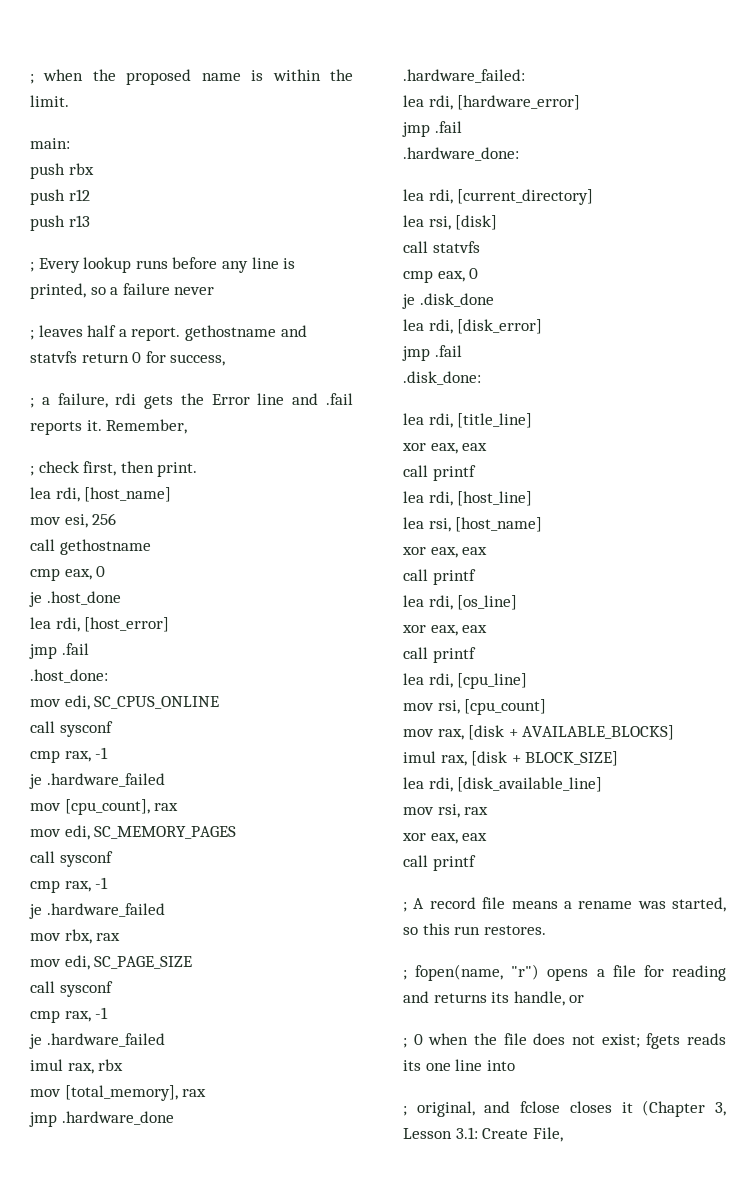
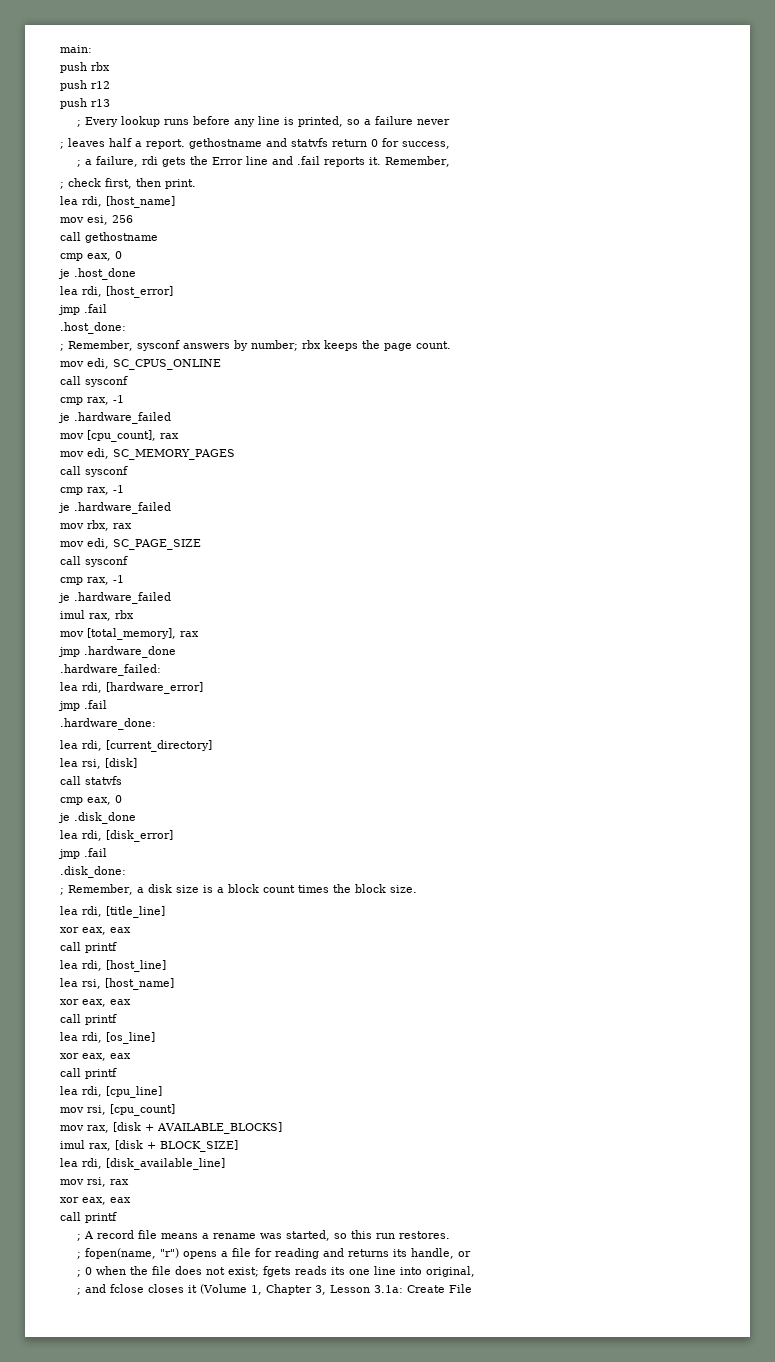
[30,69,353,85] [30,95,69,107] ; when the proposed name is within the limit. // -> (60, 49) none
(108, 676) none -> [60,340,451,351] // ; Remember, sysconf answers by number; rbx keeps the page count.
(481, 378) none -> [60,884,417,895] // ; Remember, a disk size is a block count times the block size.
[403,1101,475,1117] // ; original, -> [426,1266,476,1277] [77,1288,82,1295] original, // ;
[642,1100,726,1117] [403,1127,563,1142] (Chapter 3, Lesson 3.1: Create File, -> [200,1284,473,1295] (Volume 1, Chapter 3, Lesson 3.1a: Create File

